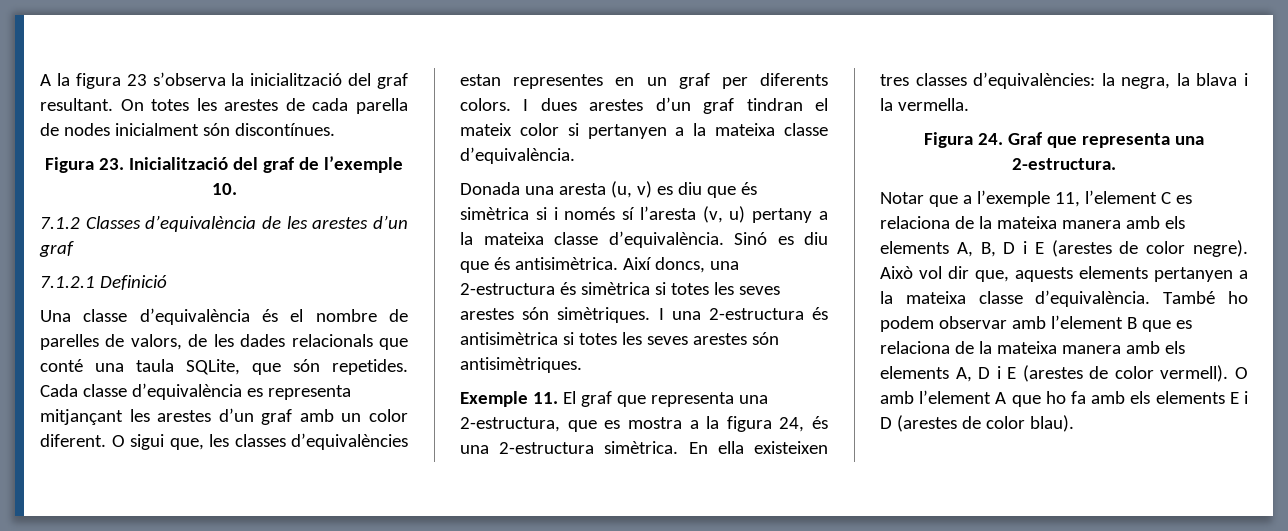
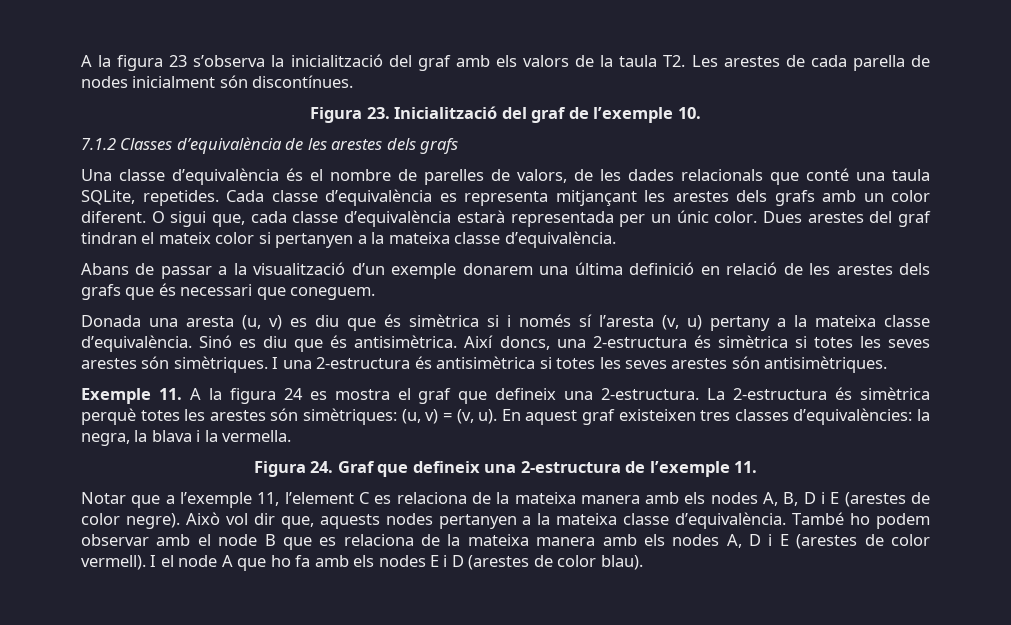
[40,98,217,111] resultant. On totes les -> [455,55,718,67] amb els valors de la taula T2. Les
[373,215,408,229] [39,241,74,257] [40,275,167,290] d’un graf // 7.1.2.1 Definició -> [386,138,459,154] dels grafs
[252,359,320,375] que són -> (135, 197) none
[218,408,293,425] d’un graf -> [736,190,815,206] dels grafs
[209,433,408,450] [460,73,828,89] [460,97,691,111] les classes d’equivalències estan representes en un graf per diferents colors. I dues arestes d’un -> [250,210,893,227] cada classe d’equivalència estarà representada per un únic color. Dues arestes del
(575, 155) none -> [81,262,931,279] [81,283,376,300] // Abans de passar a la visualització d’un exemple donarem una última definició en relació de les arestes dels grafs que és necessari que coneguem.
[562,391,768,407] [460,416,828,432] [460,441,744,454] El graf que representa una 2-estructura, que es mostra a la figura 24, és una 2-estructura simètrica. En ella -> [189,387,931,404] [81,408,615,425] A la figura 24 es mostra el graf que defineix una 2-estructura. La 2-estructura és simètrica perquè totes les arestes són simètriques: (u, v) = (v, u). En aquest graf
[1081,133,1204,148] [1012,158,1116,170] representa una 2-estructura. -> [412,461,758,477] defineix una 2-estructura de l’exemple 11.
[880,241,949,254] elements -> [710,492,758,504] nodes
[1079,266,1148,279] elements -> [385,513,433,525] nodes
[1050,315,1123,329] l’element -> [197,534,258,546] el node
[880,366,949,379] elements -> [672,534,720,546] nodes
[1235,367,1248,379] [880,390,992,404] O amb l’element -> [150,555,218,567] I el node
[1155,391,1225,404] elements -> [378,555,426,567] nodes

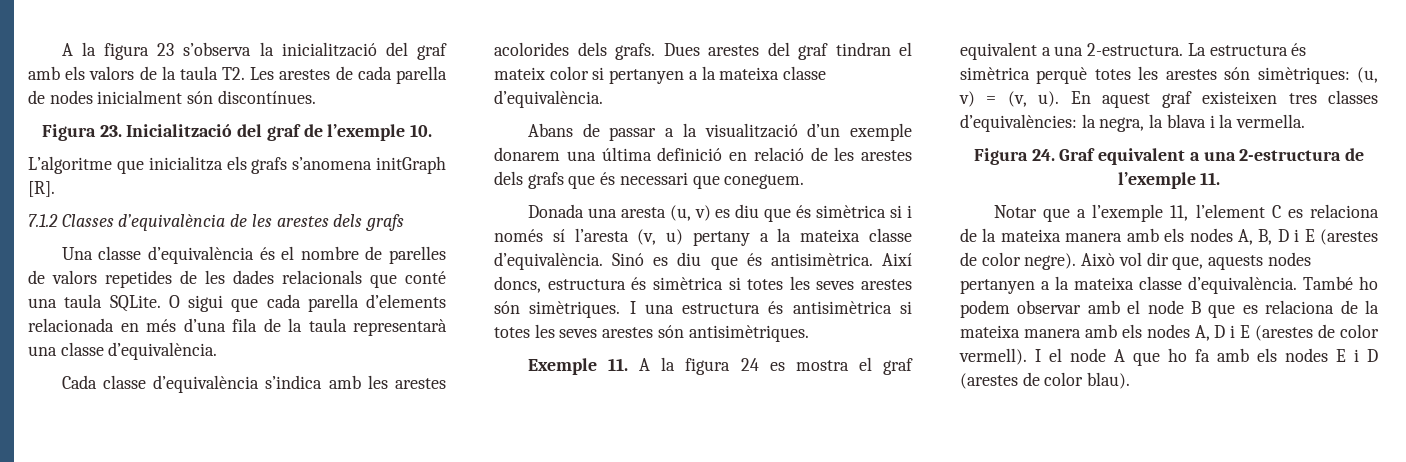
(701, 113) none -> [28,156,446,174] [28,181,55,197] // L’algoritme que inicialitza els grafs s’anomena initGraph [R].
[517,169,567,183] valors, -> [52,270,172,288] valors repetides
[81,189,930,206] [81,210,758,227] SQLite, repetides. Cada classe d’equivalència es representa mitjançant les arestes dels grafs amb un color diferent. O sigui que, cada classe d’equivalència estarà representada per un únic color. -> [109,294,446,312] [28,318,447,336] [28,342,218,360] [61,375,446,393] [494,42,655,60] SQLite. O sigui que cada parella d’elements relacionada en més d’una fila de la taula representarà una classe d’equivalència. // Cada classe d’equivalència s’indica amb les arestes acolorides dels grafs.
[556,336,687,348] una 2-estructura -> [547,279,626,290] estructura
[316,357,411,369] 2-estructura -> [682,303,761,314] estructura
[458,388,557,404] que defineix -> [960,42,1051,60] equivalent a
[733,388,828,400] 2-estructura -> [1209,45,1288,56] estructura
[377,461,480,477] que defineix -> [1098,148,1200,165] equivalent a

